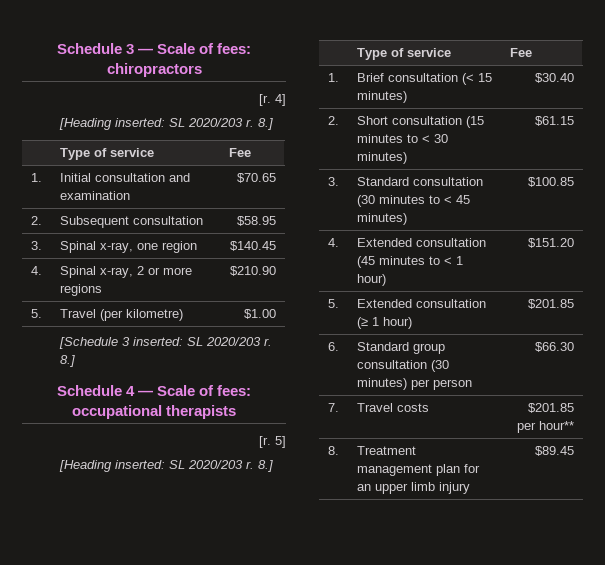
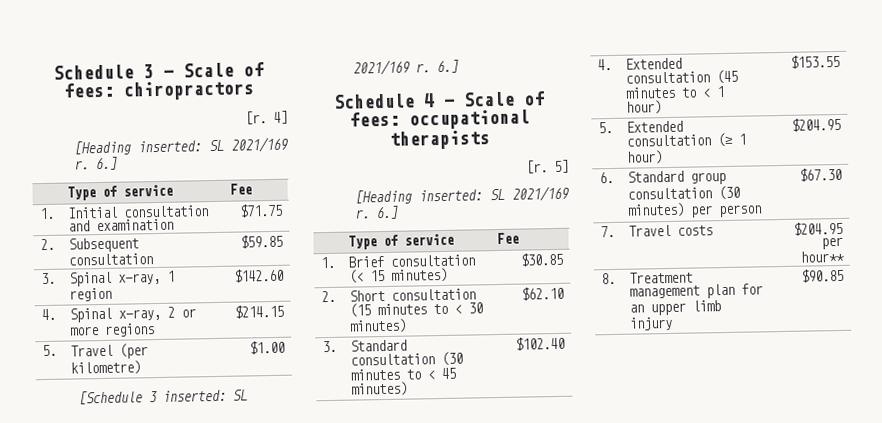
[188,118,274,130] 2020/203 r. 8.] -> [231,136,288,153] [75,156,119,171] 2021/169 r. 6.]
[237,173,277,183] $70.65 -> [239,203,284,218] $71.75
[237,216,277,226] $58.95 -> [240,234,284,249] $59.85
[136,243,158,250] one -> [166,270,175,282] 1
[230,241,277,251] $140.45 -> [233,268,285,283] $142.60
[230,266,277,276] $210.90 -> [234,304,285,319] $214.15
[206,337,273,346] [60,355,76,367] 2020/203 r. 8.] -> [353,59,460,76] 2021/169 r. 6.]
[188,460,274,472] 2020/203 r. 8.] -> [512,185,569,202] [355,205,400,220] 2021/169 r. 6.]
[535,73,575,83] $30.40 -> [520,252,564,267] $30.85
[535,116,575,126] $61.15 -> [521,286,565,301] $62.10
[528,177,575,187] $100.85 -> [515,336,566,351] $102.40
[528,238,575,248] $151.20 -> [790,54,841,69] $153.55
[528,299,575,309] $201.85 -> [791,117,842,132] $204.95
[535,342,575,352] $66.30 -> [799,167,843,182] $67.30
[528,403,575,413] $201.85 -> [793,221,844,236] $204.95
[535,446,575,456] $89.45 -> [801,268,845,283] $90.85

